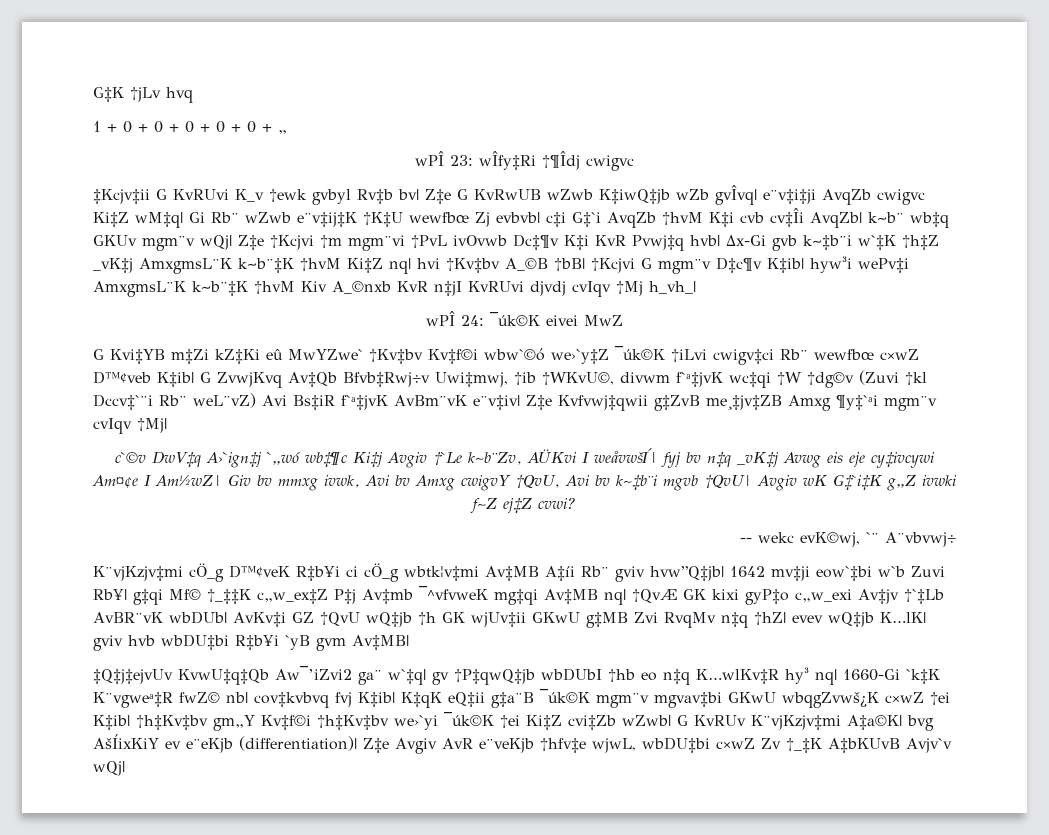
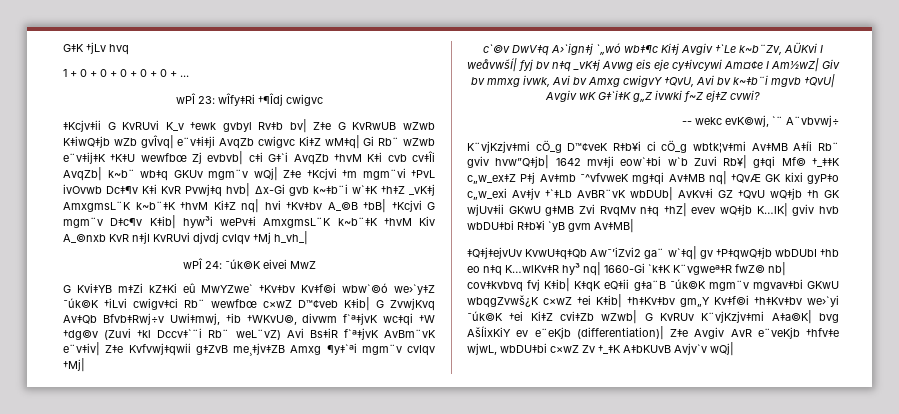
[278,130,287,134] „ -> [180,75,189,77] ...

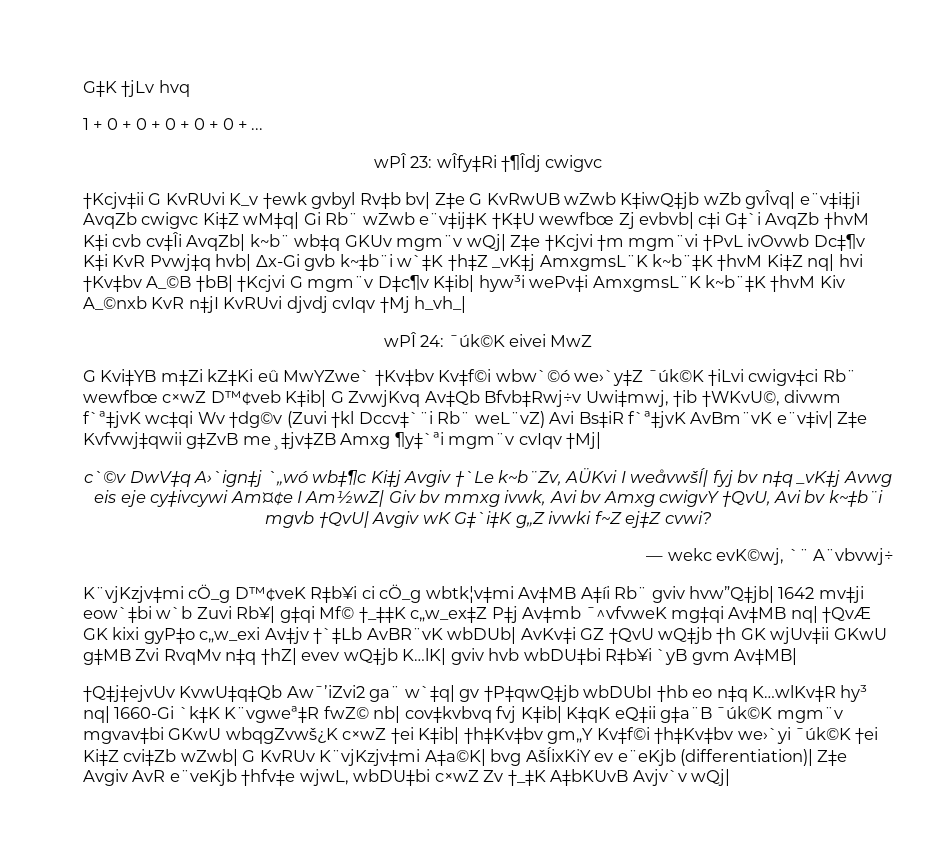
[63,120,101,132] ‡Kcjv‡ii -> [83,192,144,209] †Kcjv‡ii
[419,315,435,323] †W -> [197,412,225,424] Wv
[682,121,692,125] -- -> [646,556,664,561] —
[467,247,522,259] ‡Q‡j‡ejvUv -> [83,685,175,702] †Q‡j‡ejvUv

